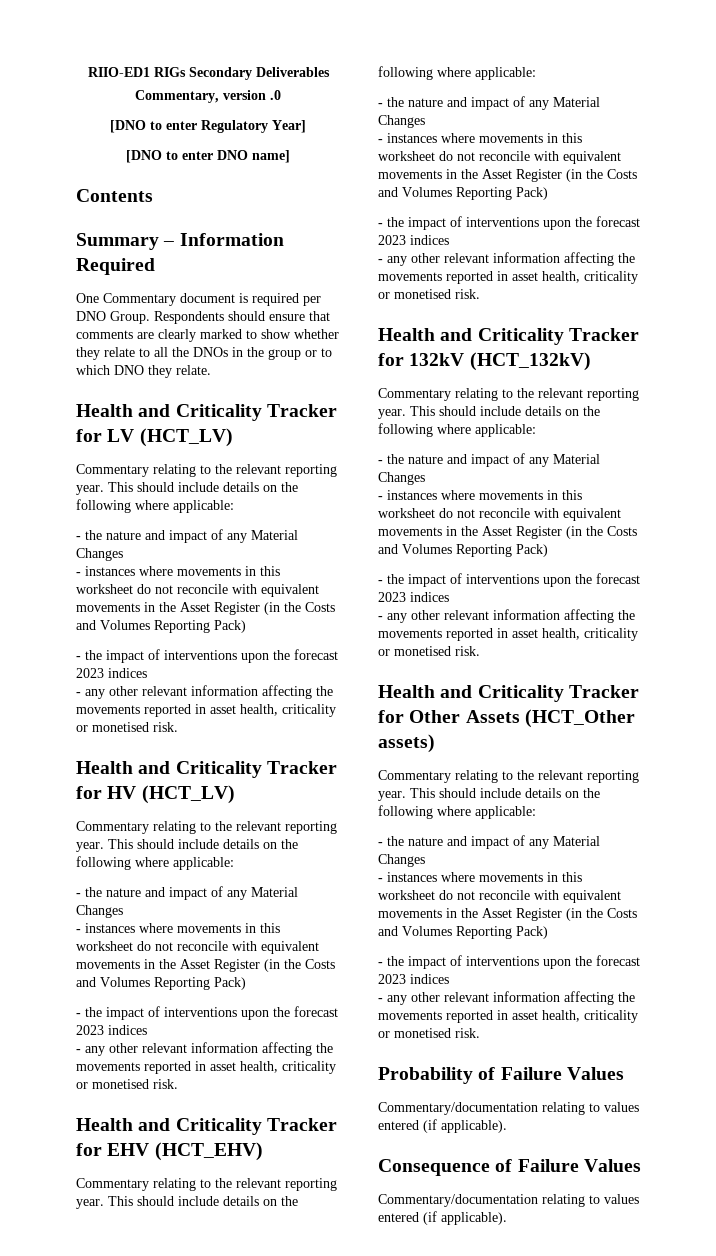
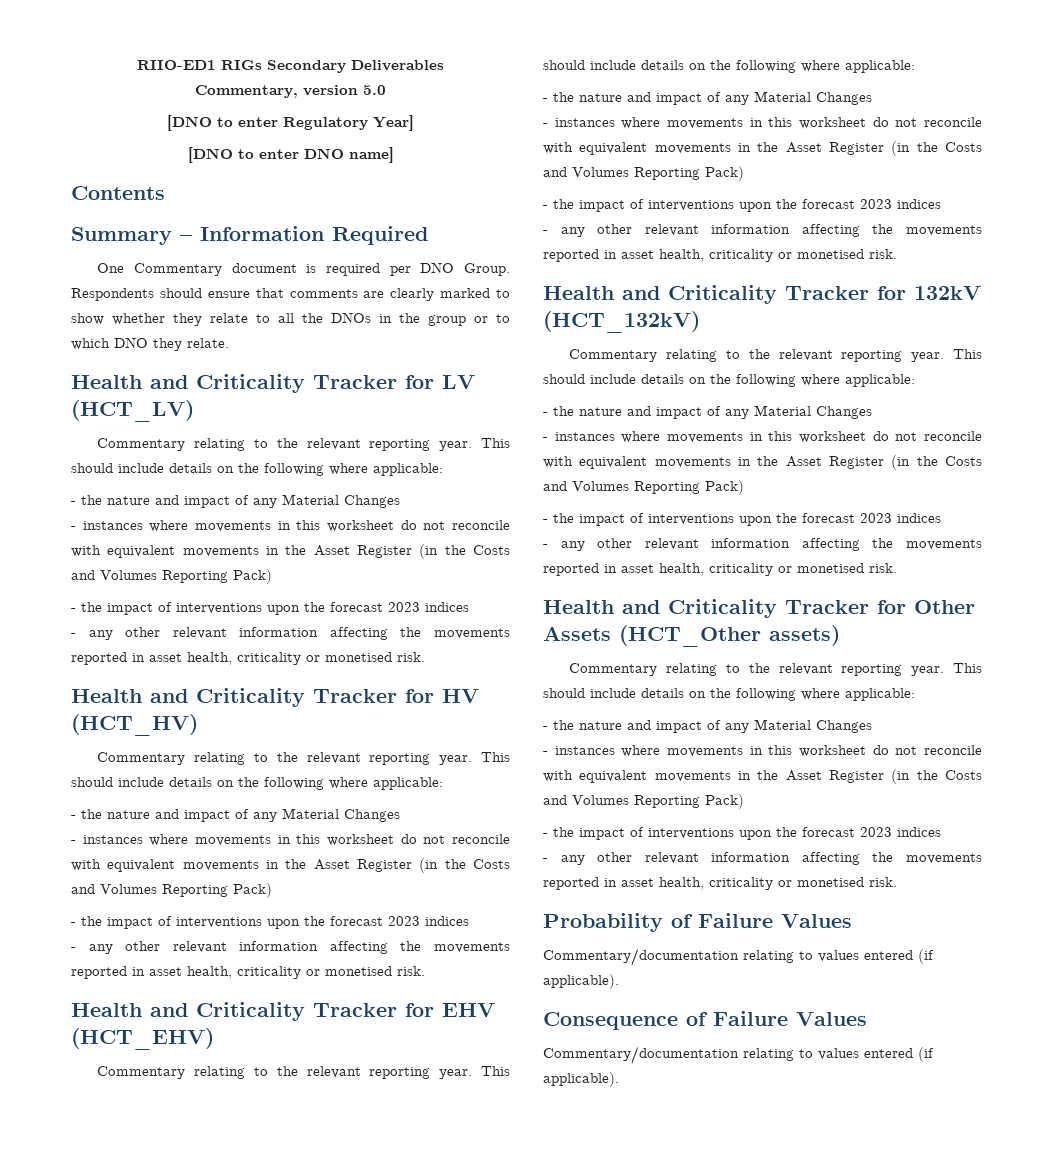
[270,90,281,100] .0 -> [363,85,386,95] 5.0
[141,785,235,804] (HCT_LV) -> [71,714,198,736] (HCT_HV)

